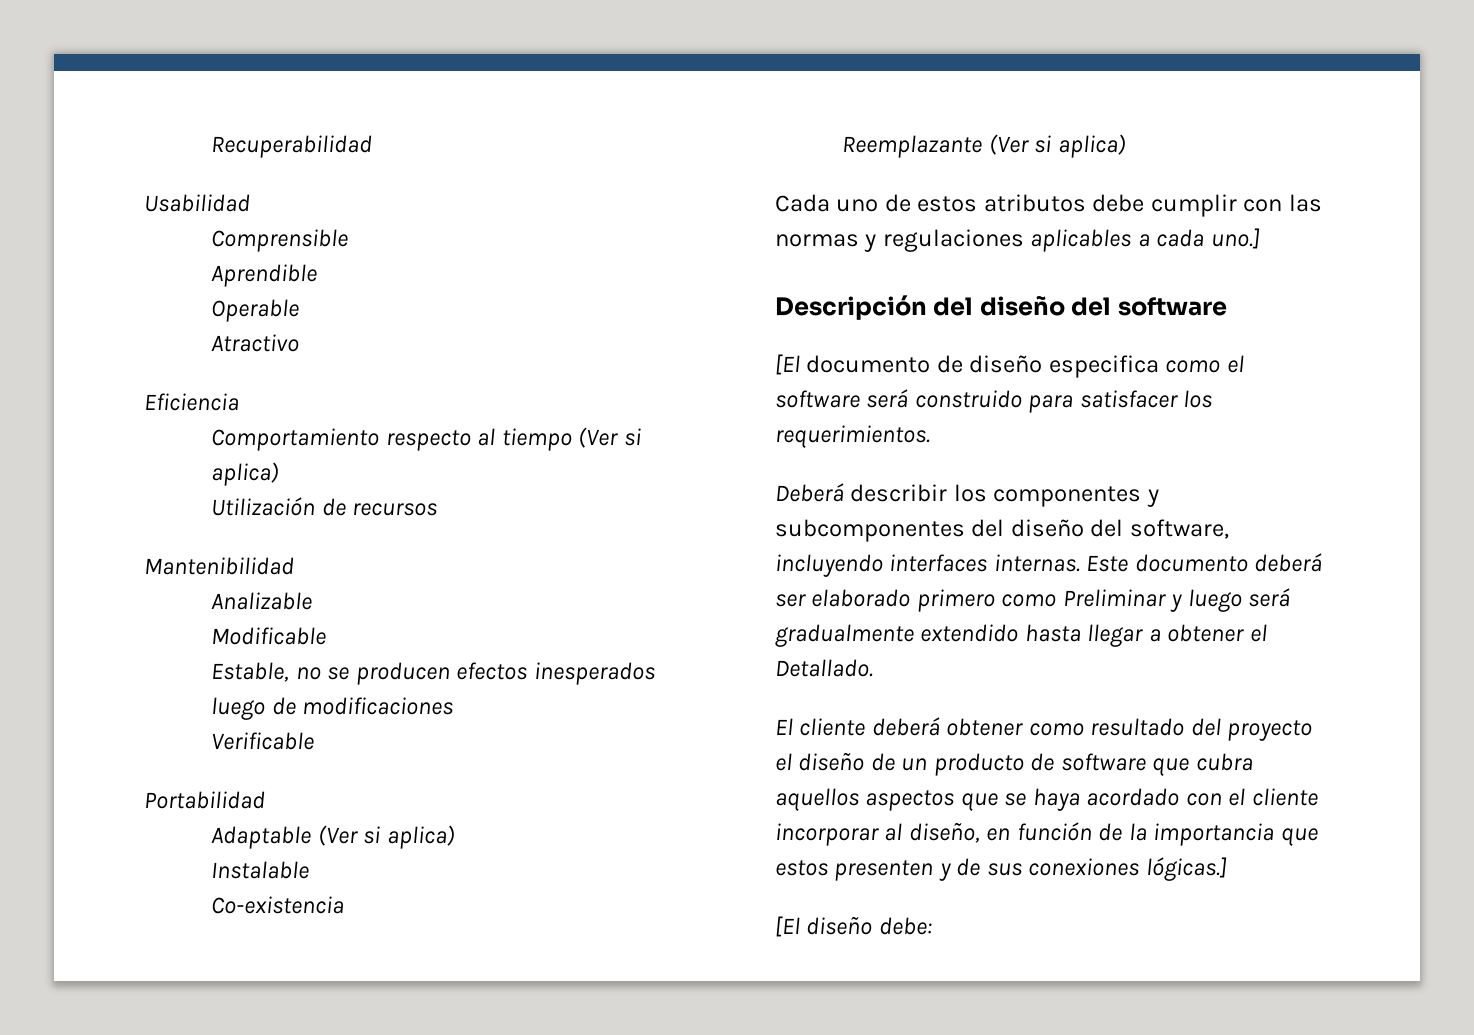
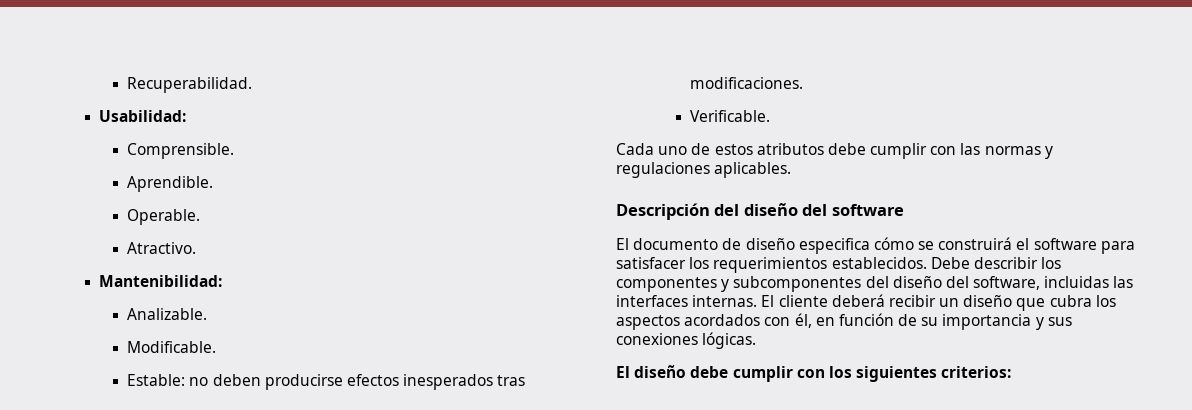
[211,135,373,158] [144,194,250,212] [211,229,349,252] [211,264,318,287] [211,299,300,322] [211,334,300,352] [144,393,239,411] [211,427,641,451] [211,462,280,486] [211,497,438,516] [144,557,294,575] [211,592,313,610] [211,627,327,645] [211,662,655,685] [211,697,454,720] [211,732,315,750] [144,791,265,809] [211,825,455,849] [211,861,310,879] [211,896,345,914] [842,134,1126,158] Recuperabilidad // Usabilidad // Comprensible // Aprendible // Operable // Atractivo // Eficiencia // Comportamiento respecto al tiempo (Ver si aplica) // Utilización de recursos // Mantenibilidad // Analizable // Modificable // Estable, no se producen efectos inesperados luego de modificaciones // Verificable // Portabilidad // Adaptable (Ver si aplica) // Instalable // Co-existencia // Reemplazante (Ver si aplica) -> [127,77,253,93] [98,110,186,122] [127,143,235,159] [127,176,214,192] [127,209,201,225] [127,242,197,254] [98,275,222,287] [127,308,208,320] [127,341,217,353] [127,374,526,390] [690,77,804,89] [690,110,771,122] Recuperabilidad. // Usabilidad: // Comprensible. // Aprendible. // Operable. // Atractivo. // Mantenibilidad: // Analizable. // Modificable. // Estable: no deben producirse efectos inesperados tras modificaciones. // Verificable.
[1030,228,1260,252] aplicables a cada uno.] -> [714,162,792,178] aplicables.
[775,354,800,375] [El -> [616,238,629,250] El
[1165,355,1244,373] [775,389,1213,413] [775,425,930,448] [775,483,844,502] como el software será construido para satisfacer los requerimientos. // Deberá -> [873,237,1135,254] [616,257,970,273] cómo se construirá el software para satisfacer los requerimientos establecidos. Debe
[775,553,1323,577] [775,588,1291,612] [775,624,1267,647] [775,659,873,677] [775,717,1313,741] [775,752,1253,776] [775,788,1318,811] [775,822,1318,846] [775,857,1227,881] [775,916,932,937] incluyendo interfaces internas. Este documento deberá ser elaborado primero como Preliminar y luego será gradualmente extendido hasta llegar a obtener el Detallado. // El cliente deberá obtener como resultado del proyecto el diseño de un producto de software que cubra aquellos aspectos que se haya acordado con el cliente incorporar al diseño, en función de la importancia que estos presenten y de sus conexiones lógicas.] // [El diseño debe: -> [1044,276,1134,288] [616,294,1116,311] [616,313,1072,330] [616,332,757,349] [616,365,1012,382] incluidas las interfaces internas. El cliente deberá recibir un diseño que cubra los aspectos acordados con él, en función de su importancia y sus conexiones lógicas. // El diseño debe cumplir con los siguientes criterios:

